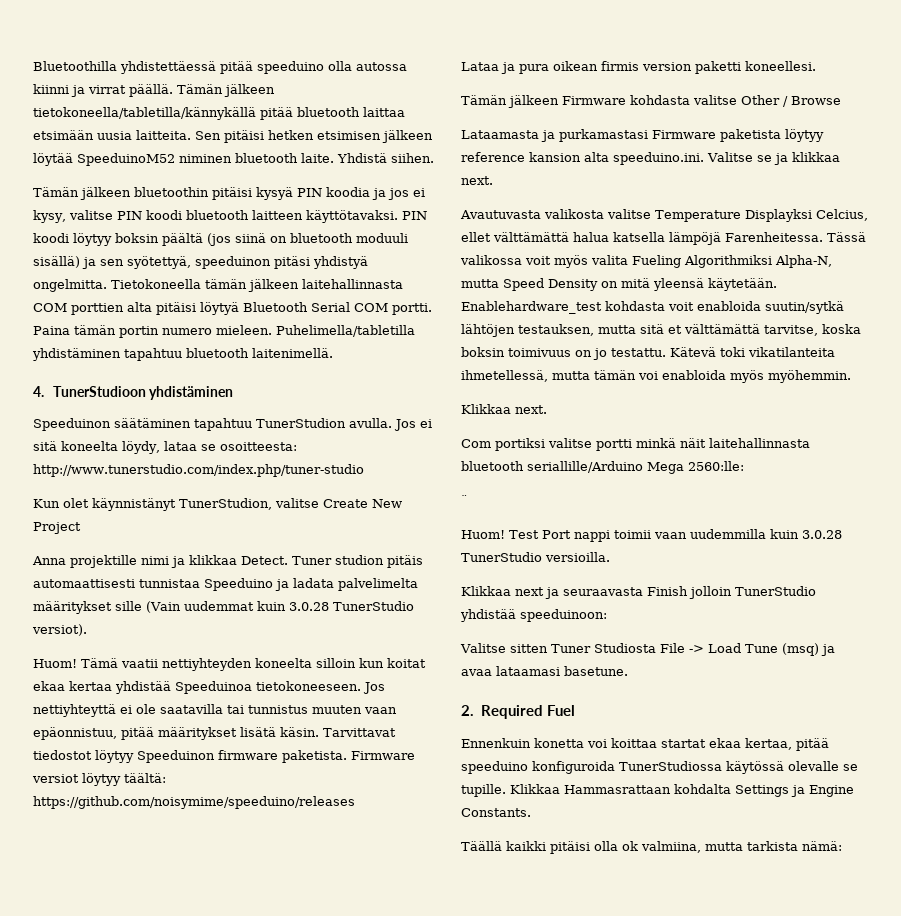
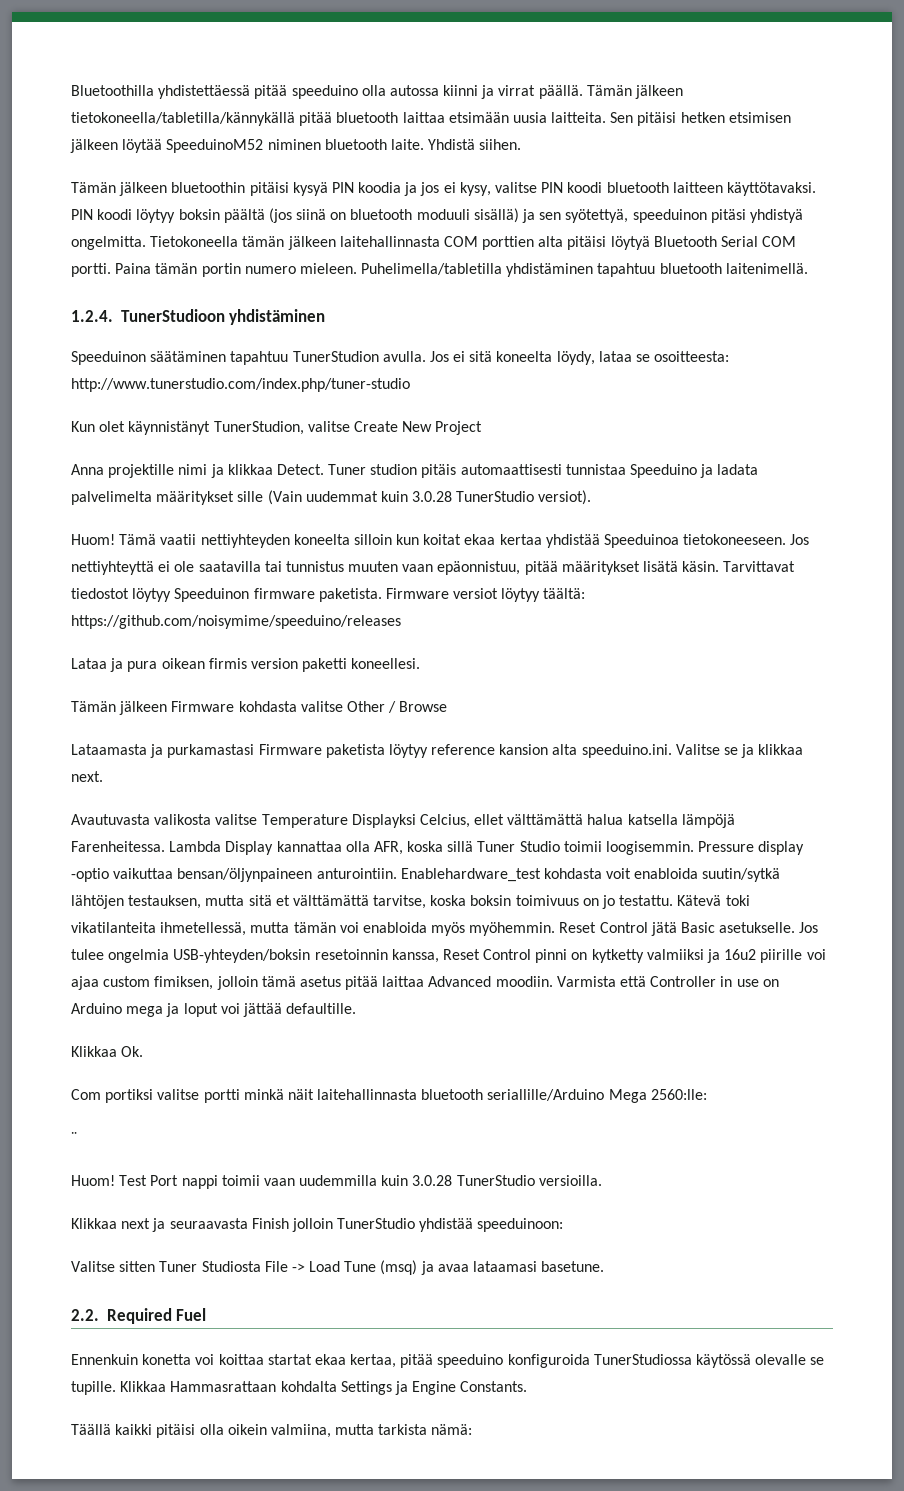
[33,386,44,397] 4. -> [71,310,113,322] 1.2.4.
[827,232,866,242] [460,255,832,268] [461,278,777,291] Tässä valikossa voit myös valita Fueling Algorithmiksi Alpha-N, mutta Speed Density on mitä yleensä käytetään. -> [169,841,805,855] [71,868,397,882] Lambda Display kannattaa olla AFR, koska sillä Tuner Studio toimii loogisemmin. Pressure display -optio vaikuttaa bensan/öljynpaineen anturointiin.
[461,404,547,414] // Klikkaa next. -> [559,922,819,936] [71,949,826,963] [71,976,779,990] [71,1003,357,1017] [71,1046,144,1057] Reset Control jätä Basic asetukselle. Jos tulee ongelmia USB-yhteyden/boksin resetoinnin kanssa, Reset Control pinni on kytketty valmiiksi ja 16u2 piirille voi ajaa custom fimiksen, jolloin tämä asetus pitää laittaa Advanced moodiin. Varmista että Controller in use on Arduino mega ja loput voi jättää defaultille. // Klikkaa Ok.
[461,705,474,716] 2. -> [71,1309,99,1321] 2.2.
[622,841,638,851] ok -> [227,1424,267,1435] oikein

